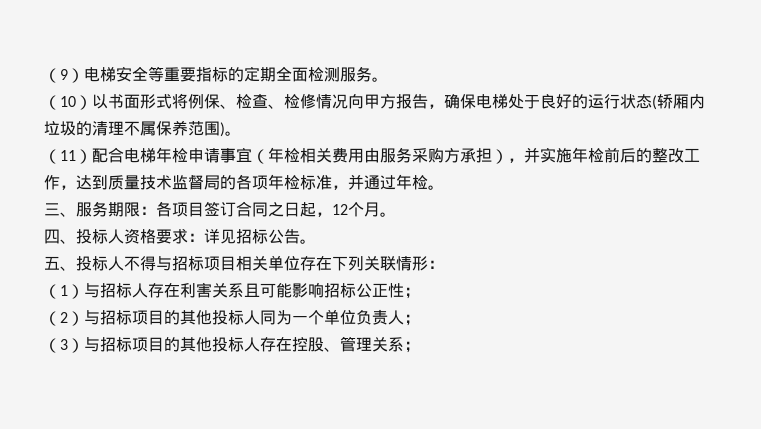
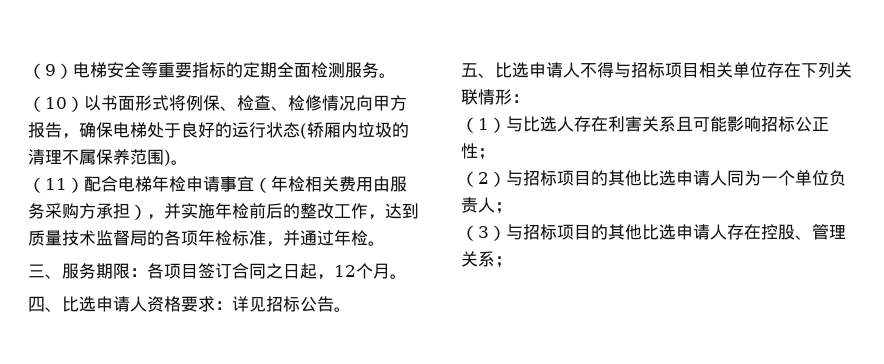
[76,229,108,244] 投标 -> [62,296,130,312] 比选申请
[76,256,108,271] 投标 -> [495,62,563,78] 比选申请
[100,283,132,298] 招标 -> [523,116,557,132] 比选
[212,310,244,325] 投标 -> [642,170,710,186] 比选申请
[212,337,244,352] 投标 -> [642,224,710,240] 比选申请

